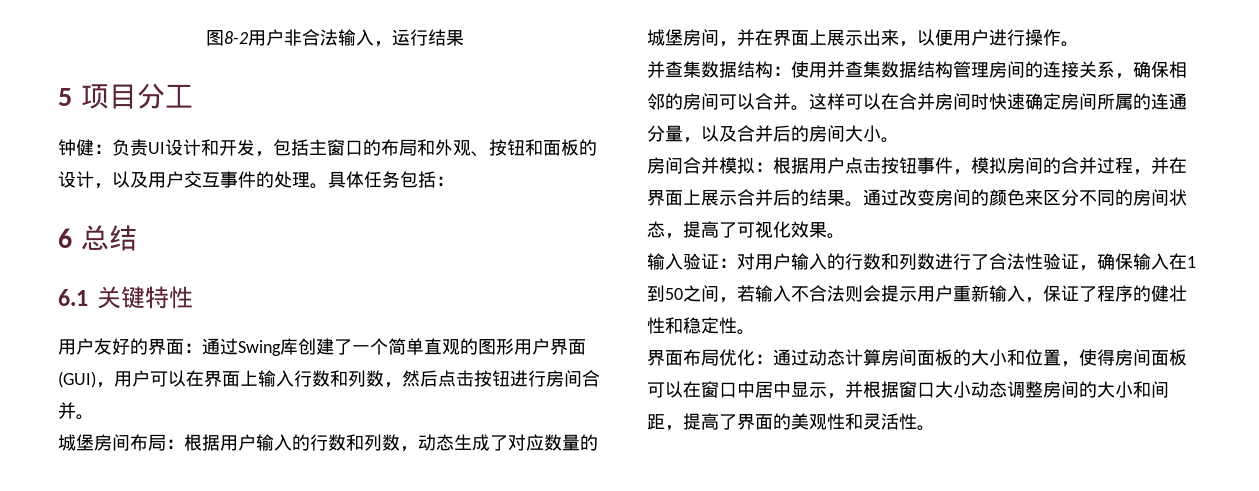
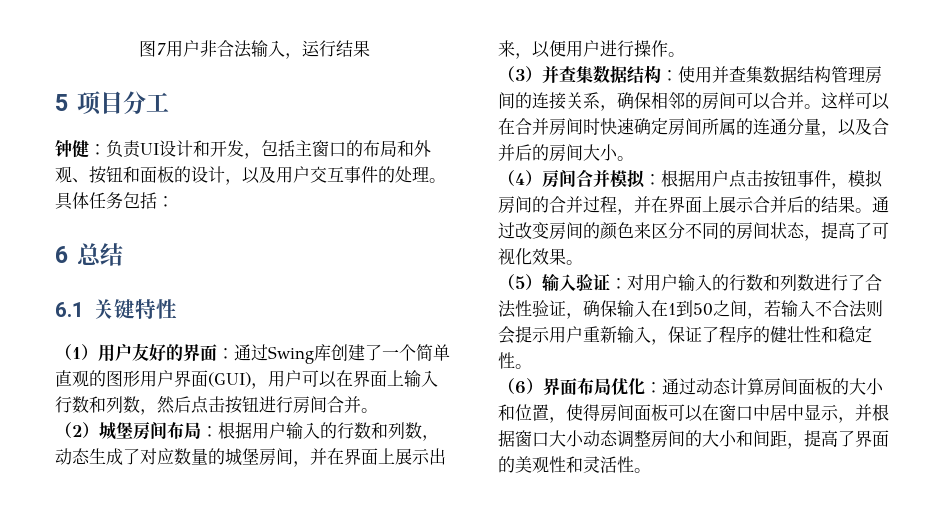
[206,30,248,46] 图8-2 -> [138,40,166,57] 图7
(193, 297) none -> [55,344,98,361] （1）
(94, 417) none -> [55,422,99,439] （2）
(1079, 44) none -> [498,66,542,83] （3）
(899, 140) none -> [498,170,542,187] （4）
(845, 236) none -> [498,274,542,291] （5）
(755, 332) none -> [498,378,543,395] （6）

